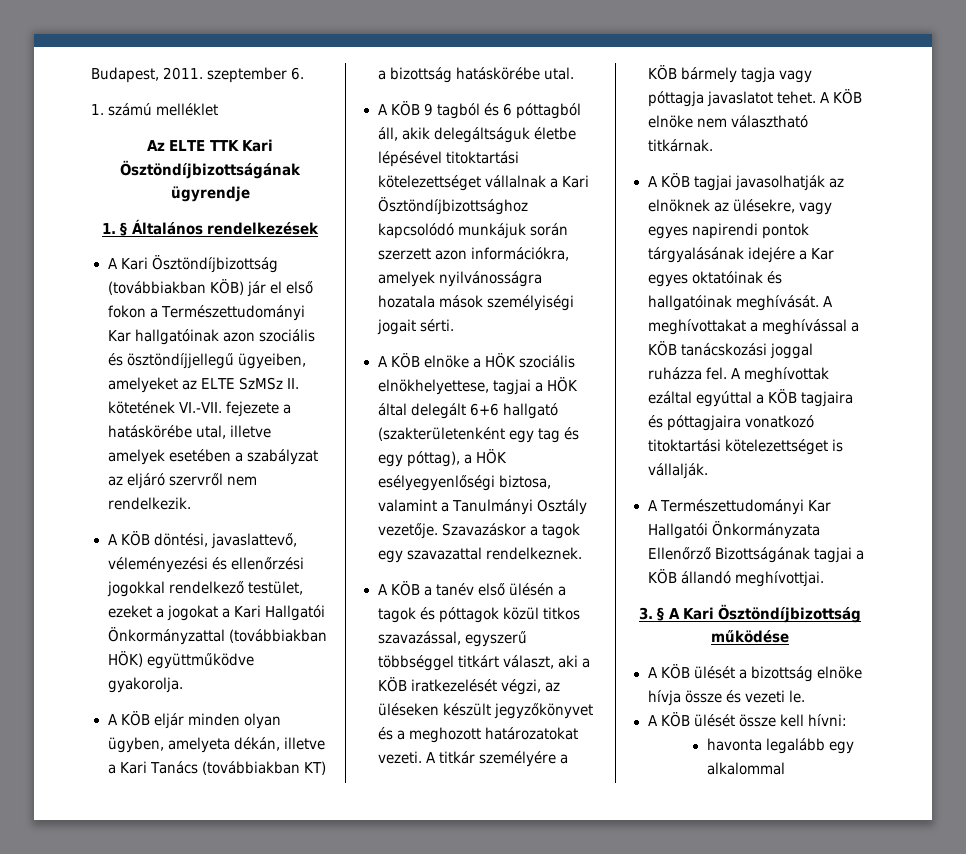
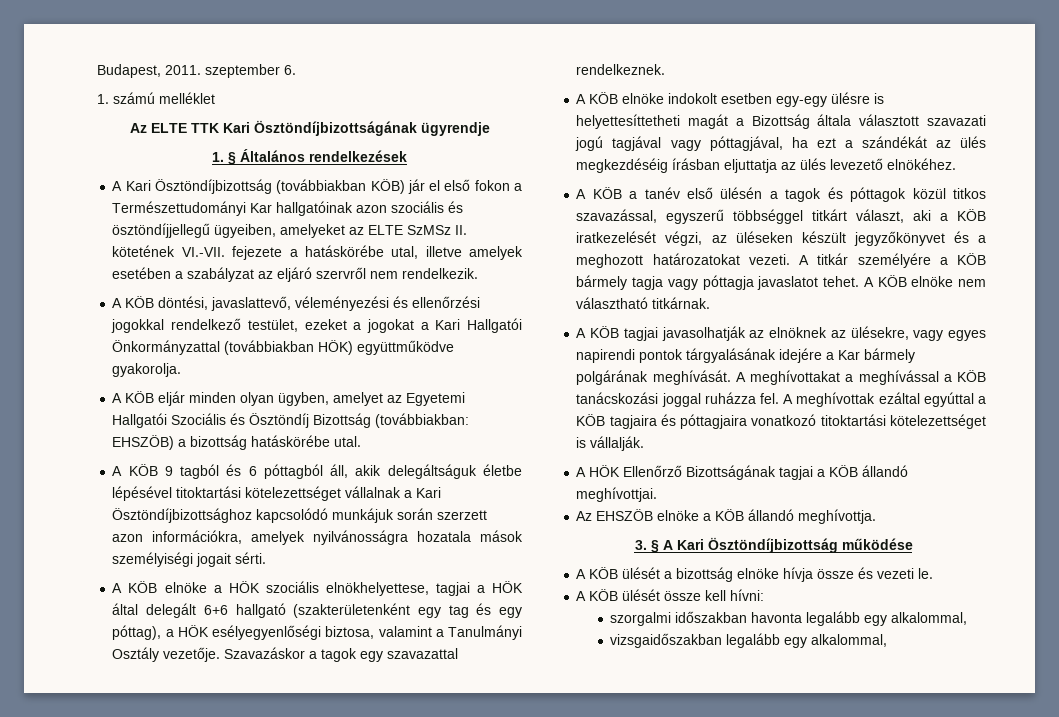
[167,737,325,753] [107,761,326,775] amelyeta dékán, illetve a Kari Tanács (továbbiakban KT) -> [333,392,466,406] [112,413,470,428] [112,435,175,450] amelyet az Egyetemi Hallgatói Szociális és Ösztöndíj Bizottság (továbbiakban: EHSZÖB)
(582, 553) none -> [576,92,885,107] [576,114,986,129] [575,136,986,151] [576,158,957,173] // A KÖB elnöke indokolt esetben egy-egy ülésre is helyettesíttetheti magát a Bizottság általa választott szavazati jogú tagjával vagy póttagjával, ha ezt a szándékát az ülés megkezdéséig írásban eljuttatja az ülés levezető elnökéhez.
[647,271,782,287] [647,295,732,311] egyes oktatóinak és hallgatóinak -> [864,348,916,363] [576,370,649,385] bármely polgárának
[659,499,831,515] [647,521,820,539] Természettudományi Kar Hallgatói Önkormányzata -> [589,465,621,477] HÖK
(824, 579) none -> [576,509,877,524] // Az EHSZÖB elnöke a KÖB állandó meghívottja.
(847, 720) none -> [610,611,748,626] szorgalmi időszakban
[706,762,785,775] alkalommal -> [891,612,968,625] [610,633,888,648] alkalommal, // vizsgaidőszakban legalább egy alkalommal,

